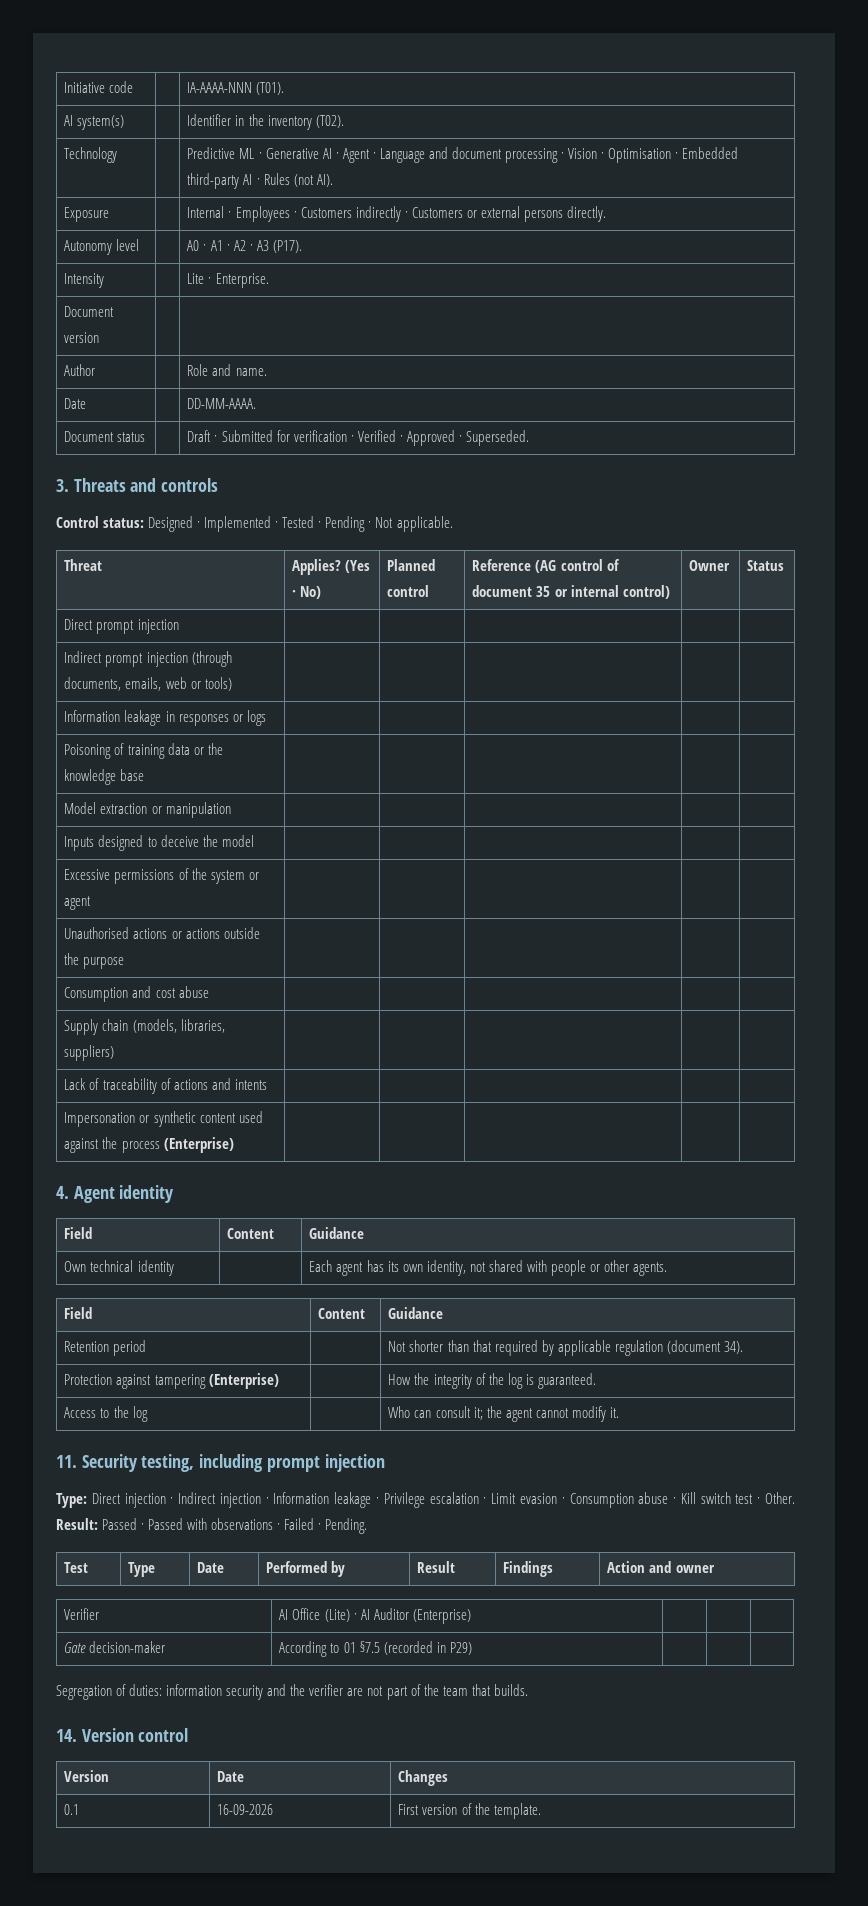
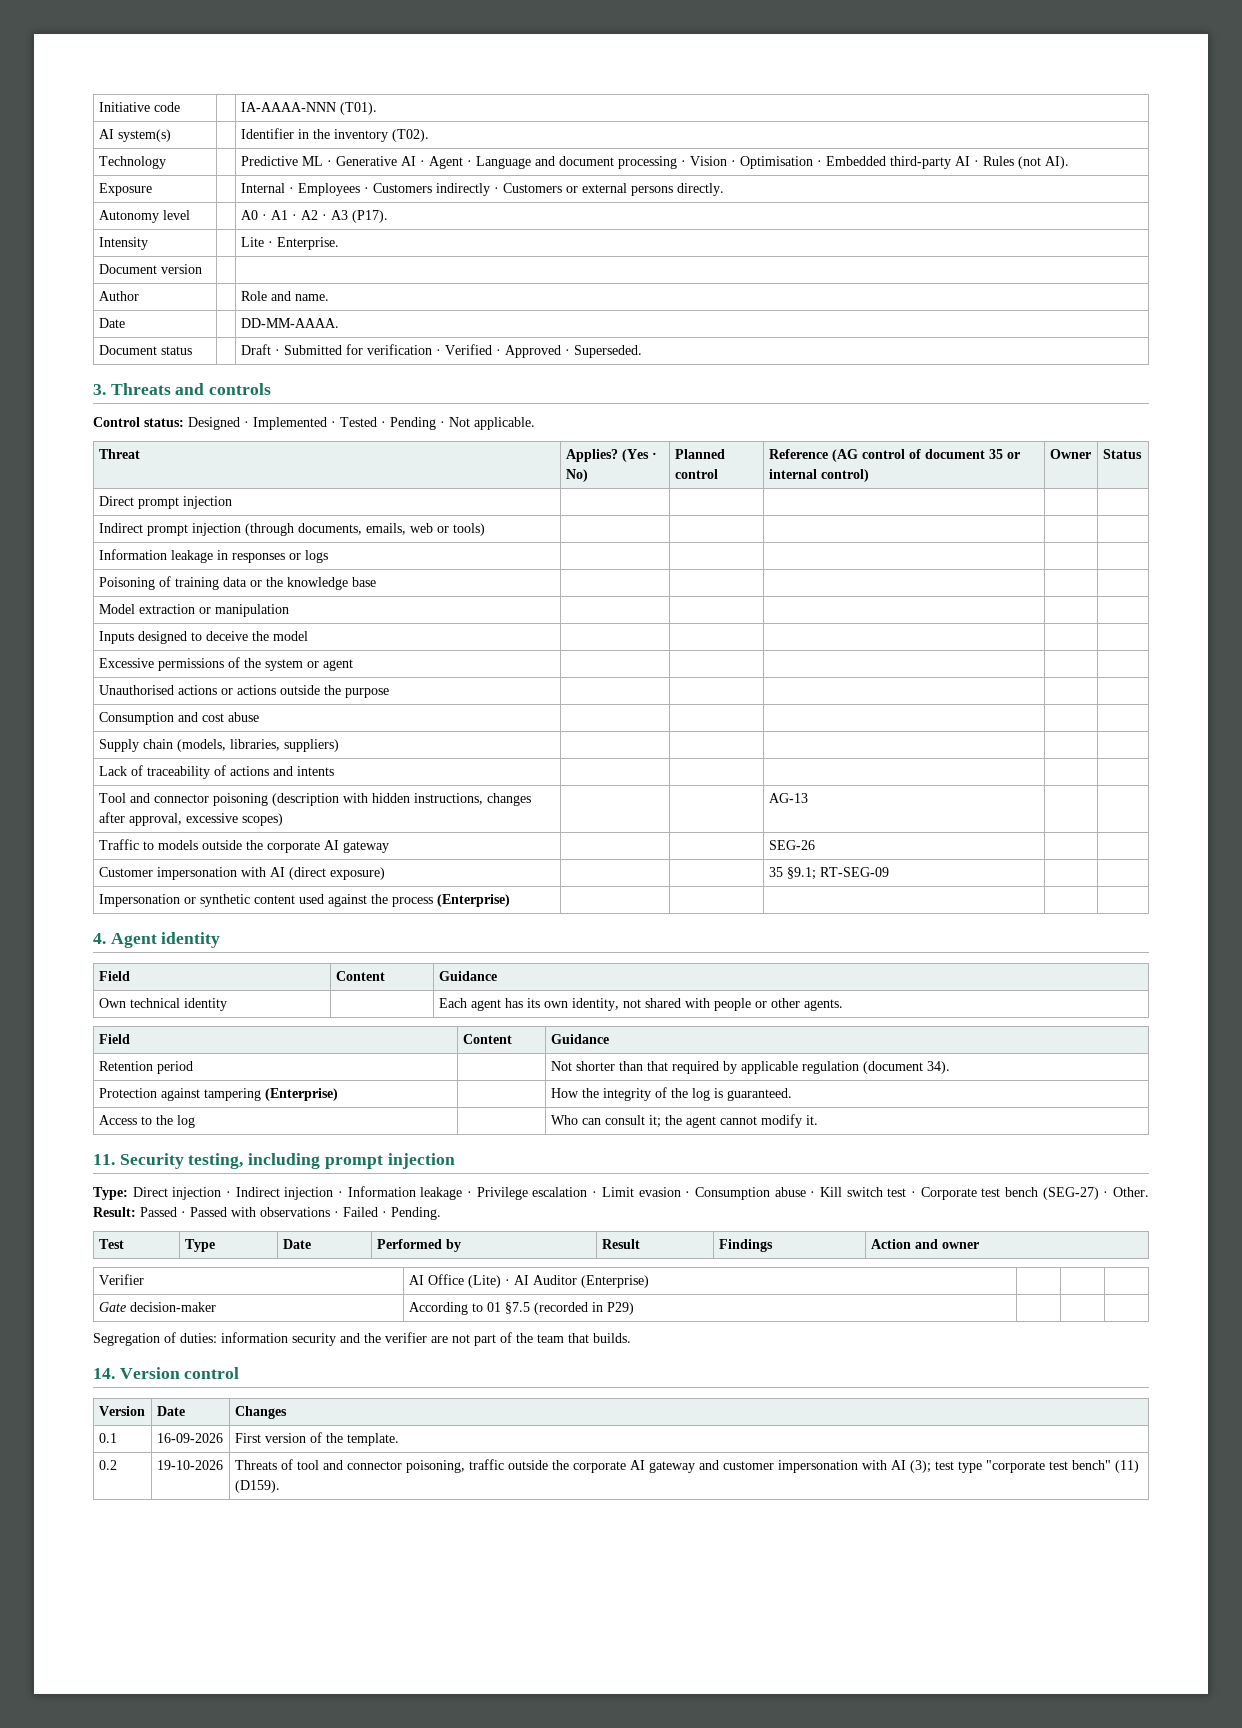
(267, 1084) none -> [98,793,531,806] [98,812,283,826] [768,793,808,803] [98,839,389,853] [768,840,815,850] [98,867,385,880] [768,867,889,880] // Tool and connector poisoning (description with hidden instructions, changes after approval, excessive scopes) | | | AG-13 | | // Traffic to models outside the corporate AI gateway | | | SEG-26 | | // Customer impersonation with AI (direct exposure) | | | 35 §9.1; RT-SEG-09 | |
(761, 1500) none -> [920,1187,1109,1200] Corporate test bench (SEG-27) ·
(541, 1811) none -> [98,1460,117,1470] [156,1460,223,1470] [234,1459,1139,1473] [234,1480,280,1493] // 0.2 | 19-10-2026 | Threats of tool and connector poisoning, traffic outside the corporate AI gateway and customer impersonation with AI (3); test type "corporate test bench" (11) (D159).

